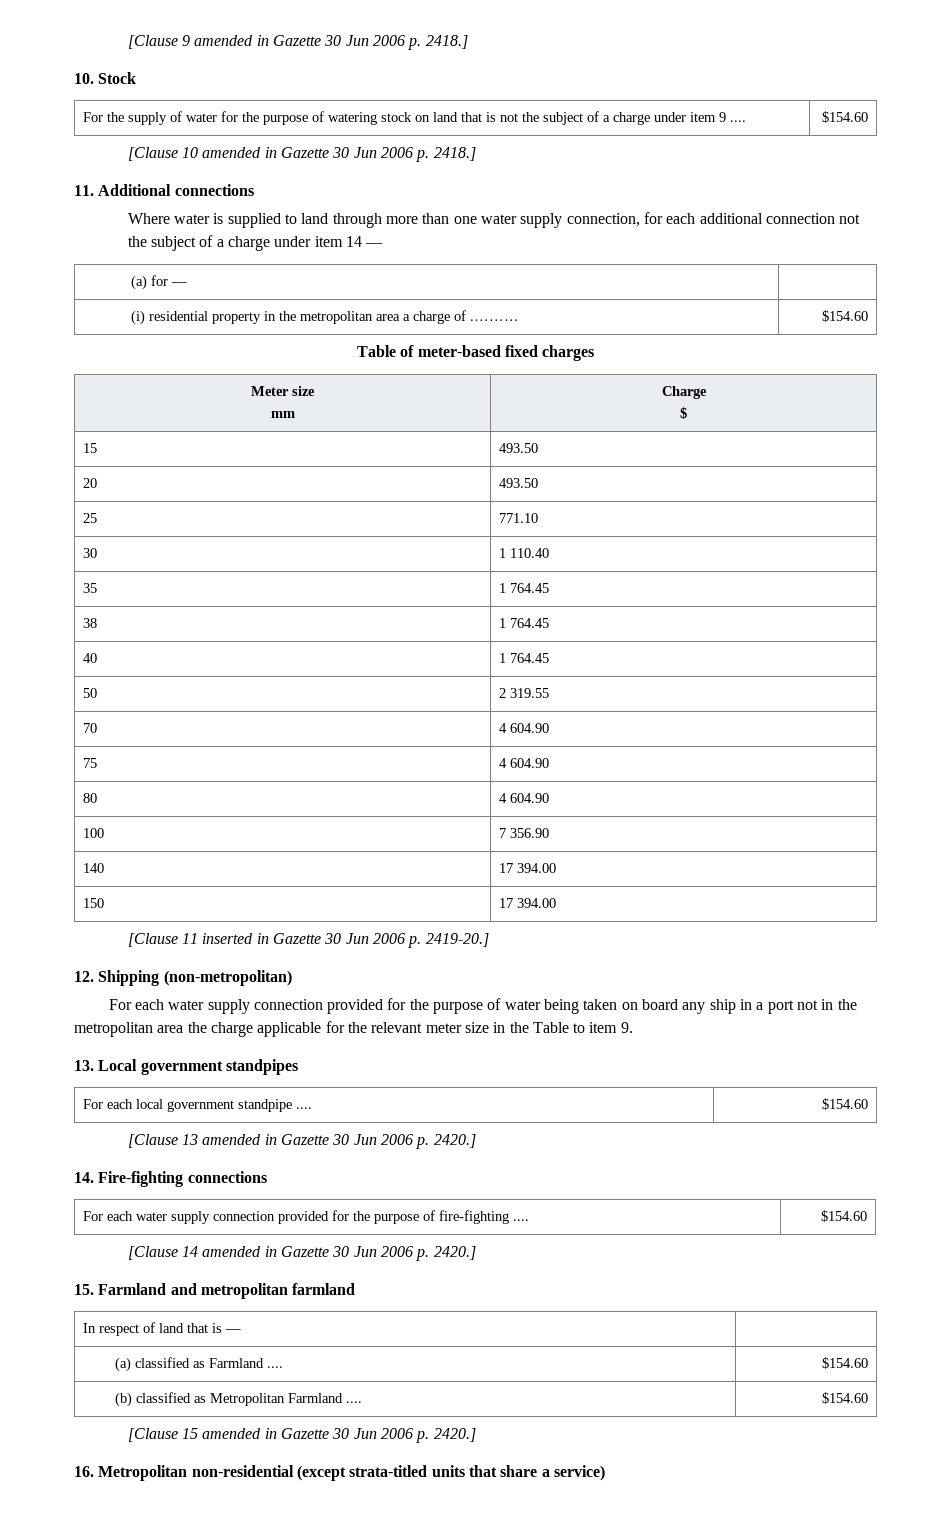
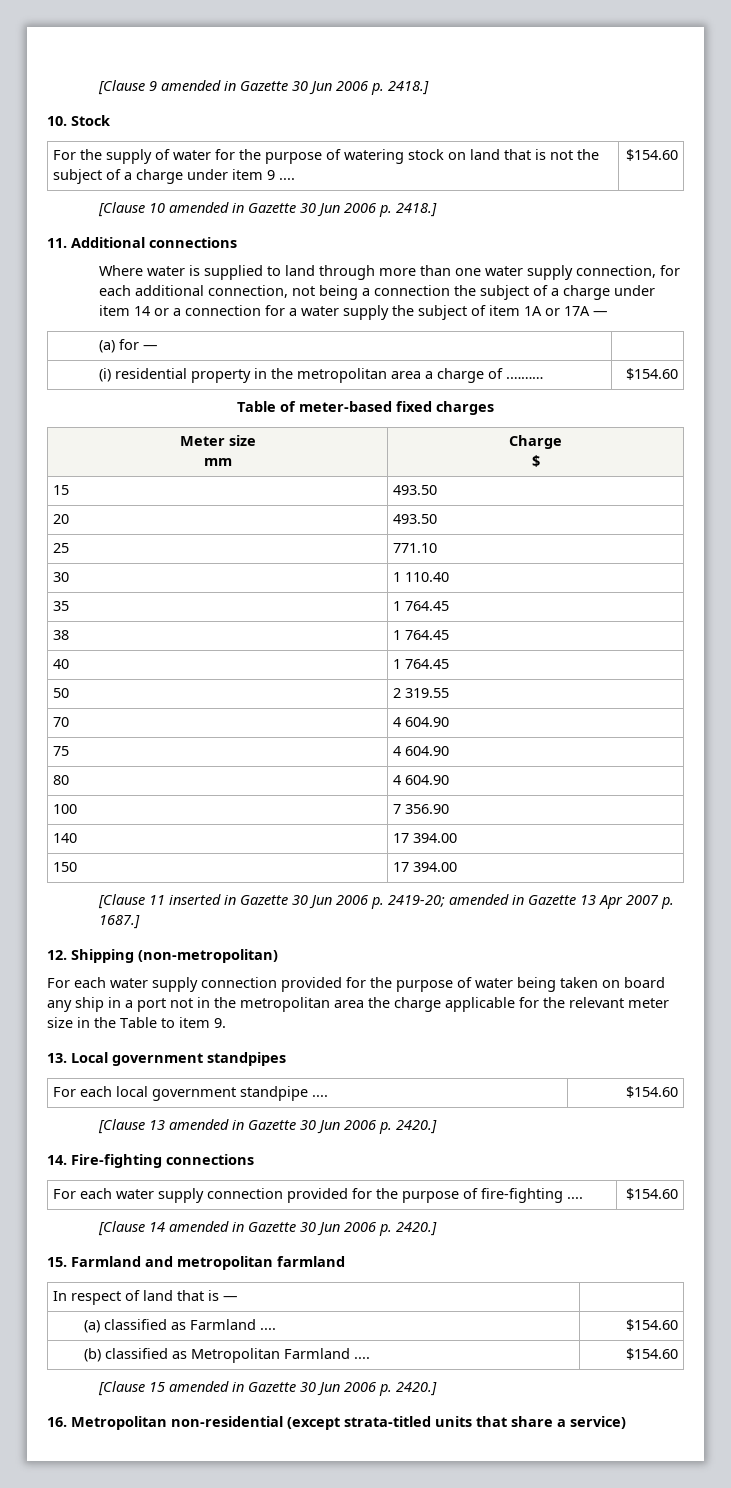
[765,213,861,224] connection not -> [207,285,450,300] connection, not being a connection
(362, 241) none -> [153,305,590,320] or a connection for a water supply the subject of item 1A or 17A
[425,933,489,947] 2419-20.] -> [387,894,674,909] [98,915,140,929] 2419-20; amended in Gazette 13 Apr 2007 p. 1687.]

